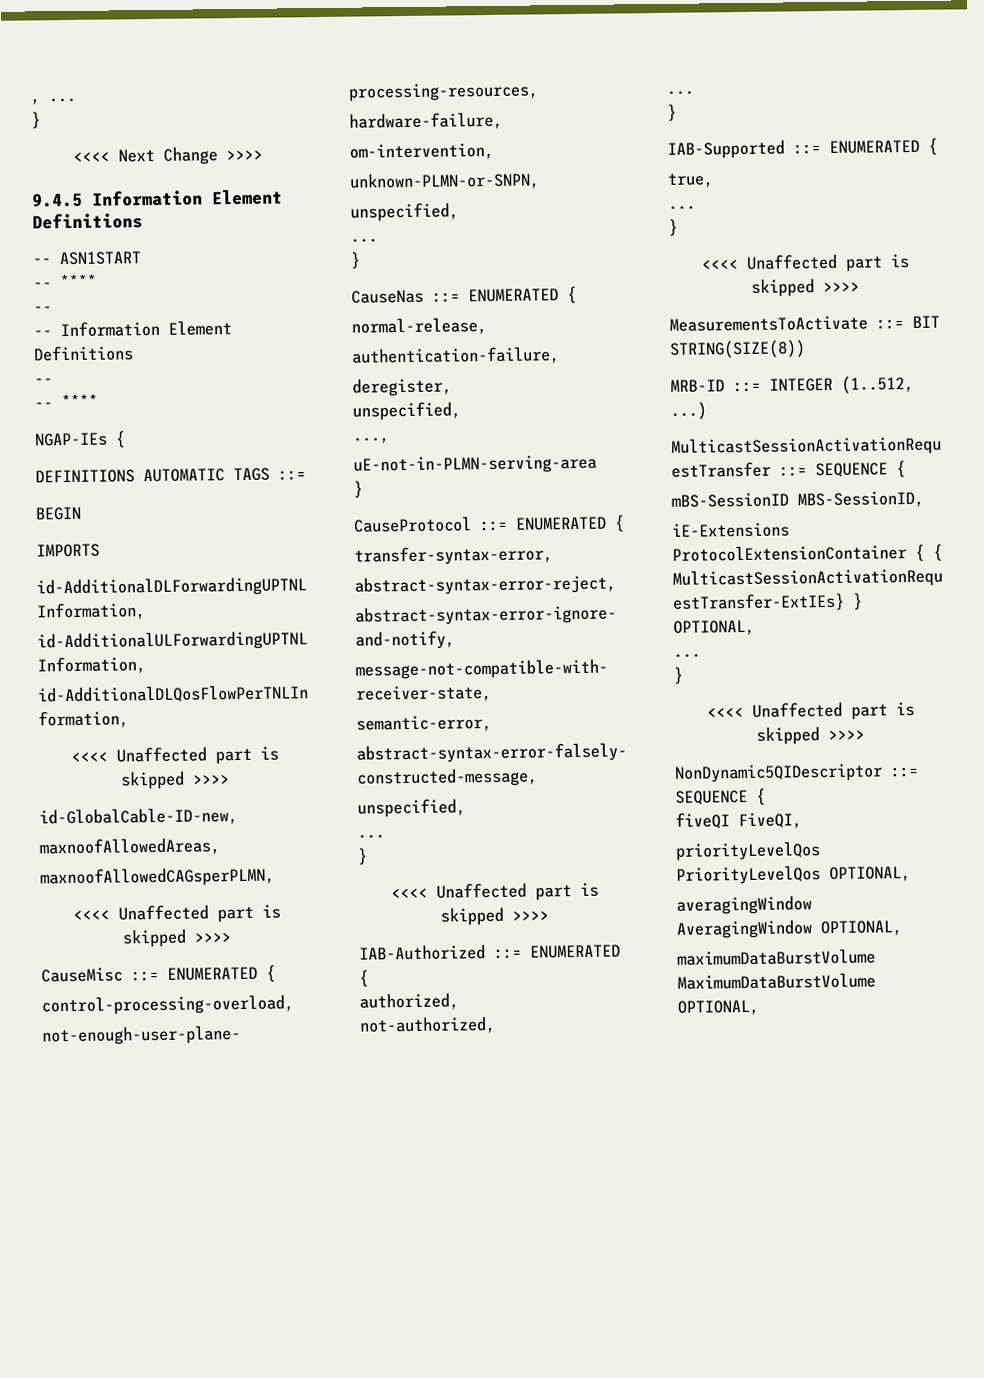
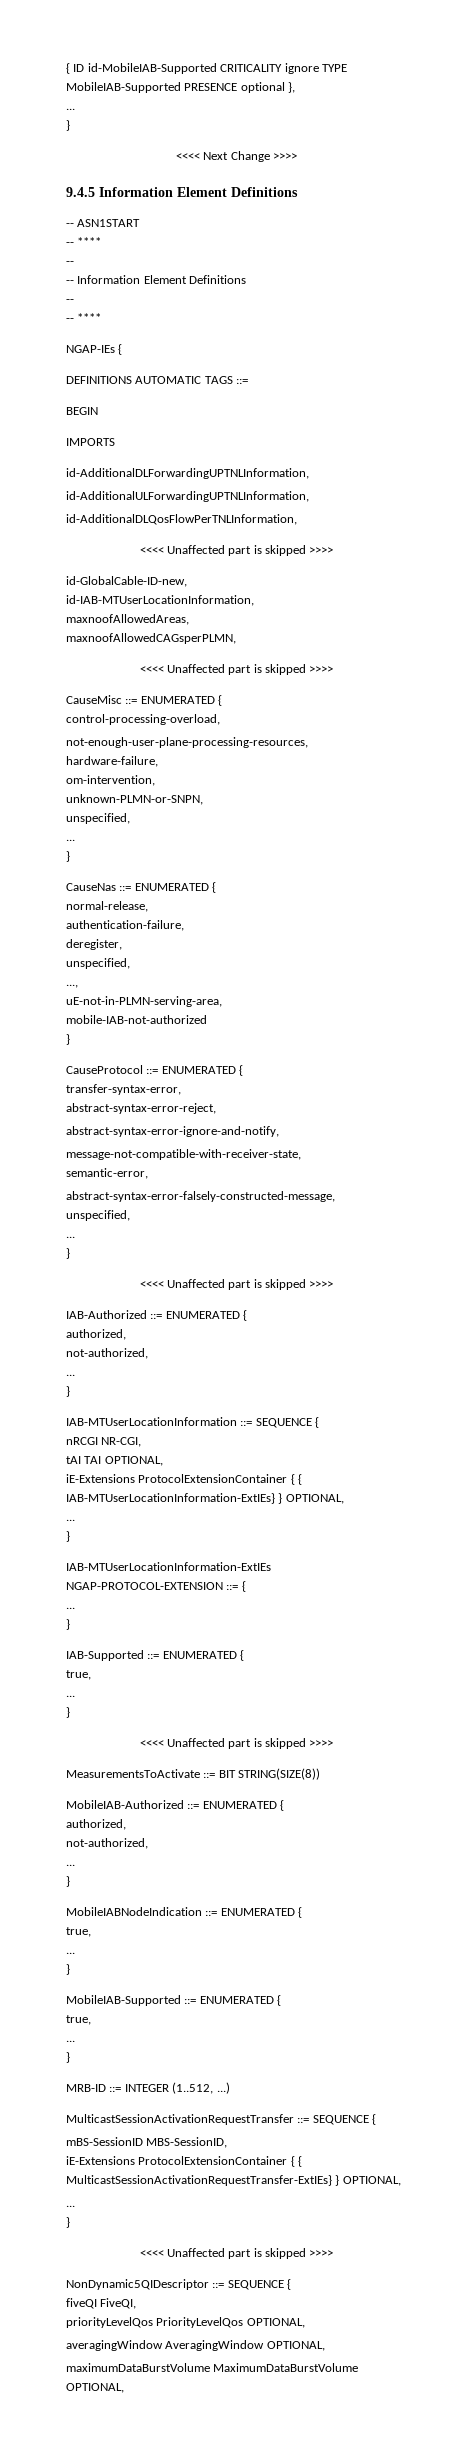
[30,98,41,105] , -> [66,63,347,74] [66,82,296,93] { ID id-MobileIAB-Supported CRITICALITY ignore TYPE MobileIAB-Supported PRESENCE optional }, //
(238, 817) none -> [66,595,254,606] // id-IAB-MTUserLocationInformation,
[353,454,597,475] uE-not-in-PLMN-serving-area -> [66,996,222,1007] [66,1015,207,1024] uE-not-in-PLMN-serving-area, // mobile-IAB-not-authorized
(677, 112) none -> [66,1417,320,1428] [66,1437,142,1447] [66,1456,163,1466] [66,1474,303,1485] [66,1493,344,1504] [66,1519,75,1521] [66,1531,70,1542] [66,1562,271,1571] [66,1581,246,1592] [66,1607,75,1609] [66,1619,70,1630] // IAB-MTUserLocationInformation ::= SEQUENCE { // nRCGI NR-CGI, // tAI TAI OPTIONAL, // iE-Extensions ProtocolExtensionContainer { { IAB-MTUserLocationInformation-ExtIEs} } OPTIONAL, // ... // } // IAB-MTUserLocationInformation-ExtIEs NGAP-PROTOCOL-EXTENSION ::= { // ... // }
(806, 349) none -> [66,1800,285,1811] [66,1819,126,1830] [66,1838,148,1849] [66,1864,75,1866] [66,1876,70,1887] [66,1907,303,1918] [66,1927,91,1937] [66,1952,75,1954] [66,1964,70,1975] [66,1995,282,2006] [66,2015,91,2025] [66,2040,75,2042] [66,2052,70,2063] // MobileIAB-Authorized ::= ENUMERATED { // authorized, // not-authorized, // ... // } // MobileIABNodeIndication ::= ENUMERATED { // true, // ... // } // MobileIAB-Supported ::= ENUMERATED { // true, // ... // }

